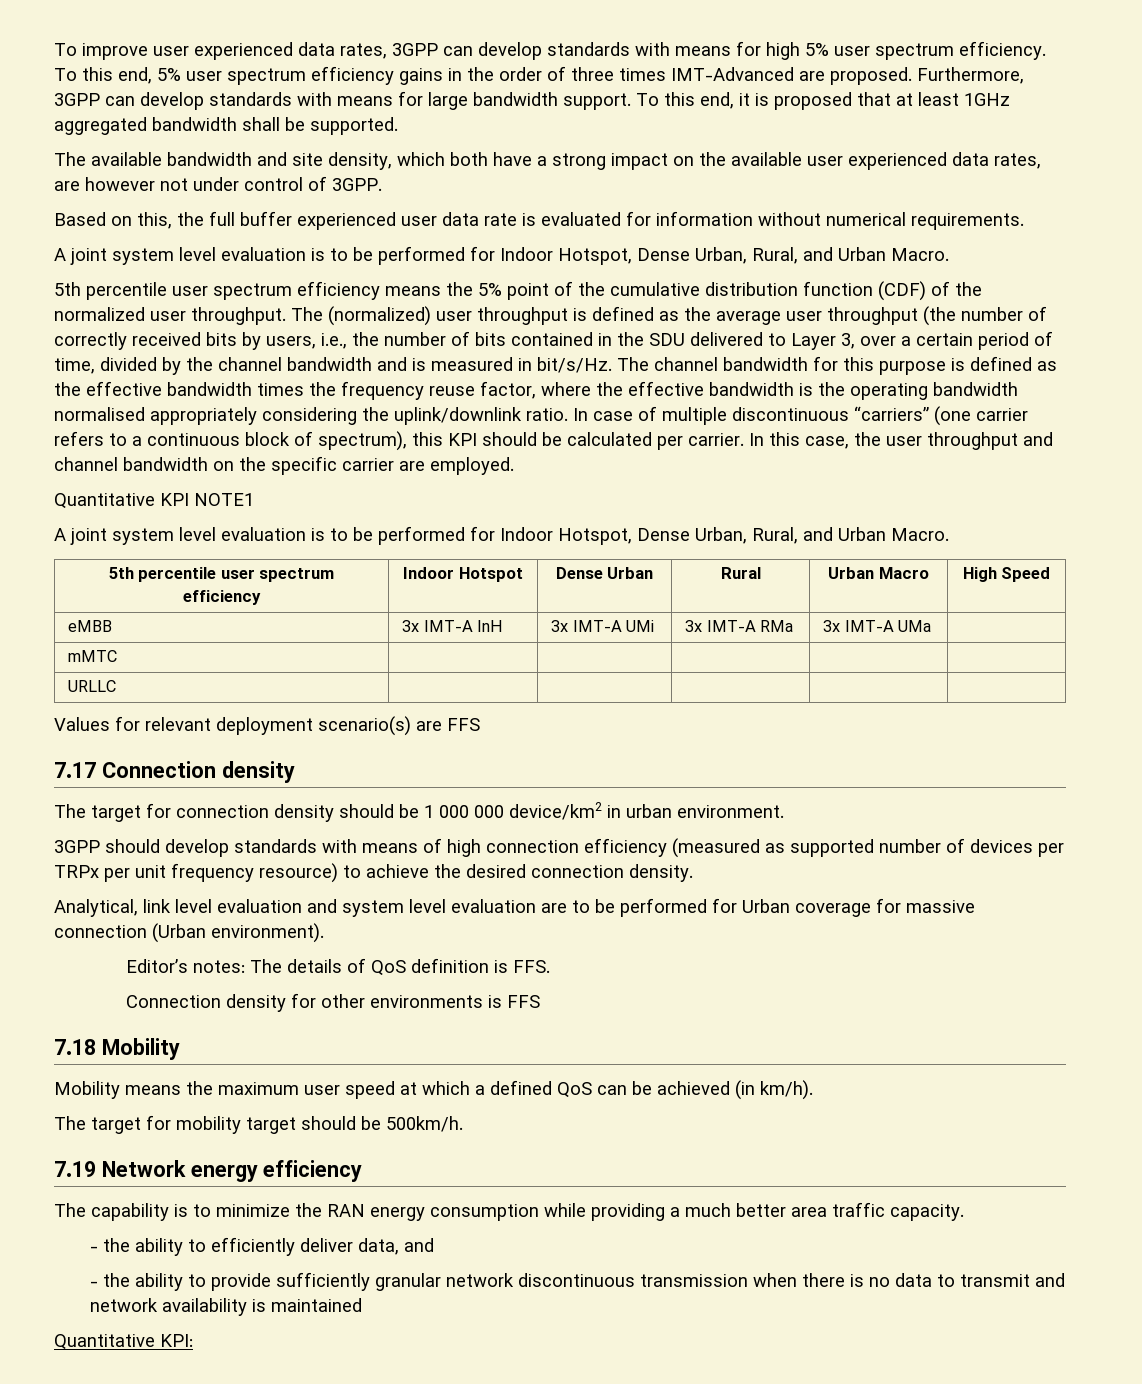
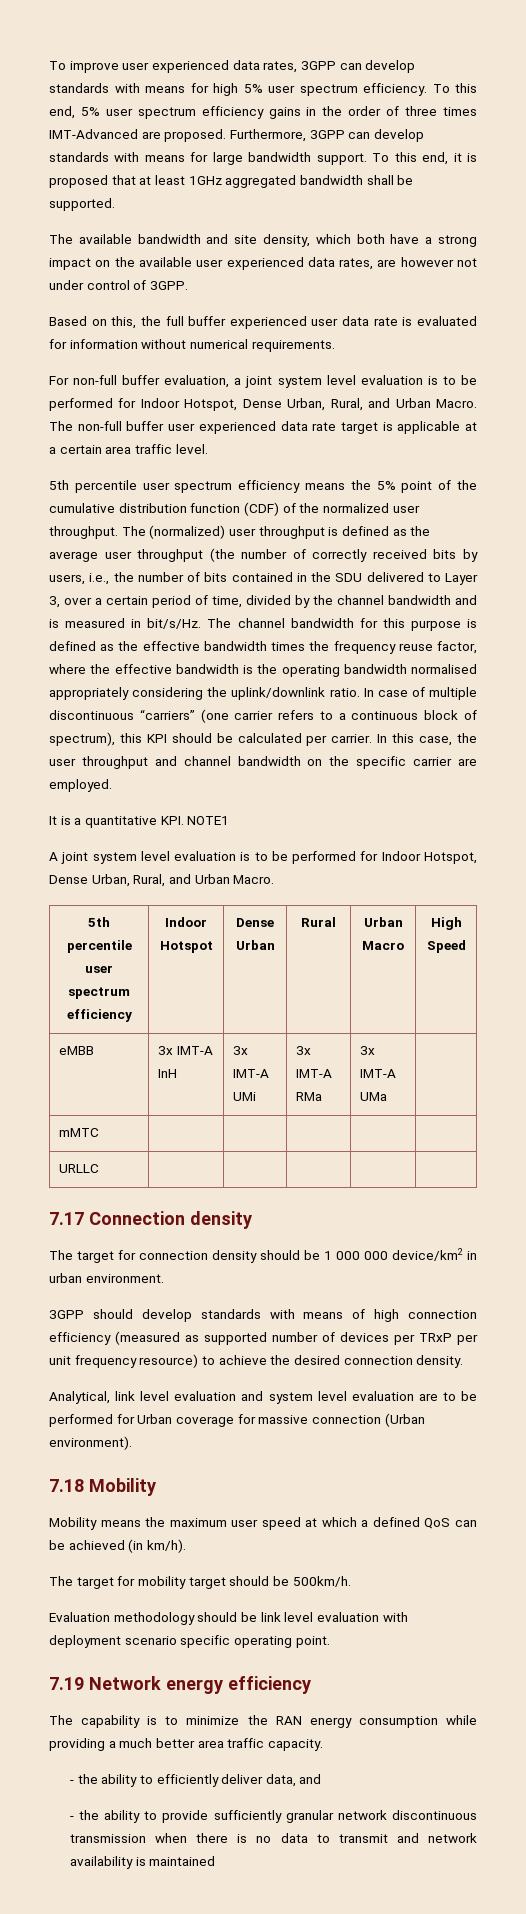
[54,248,66,261] A -> [49,375,242,388] For non-full buffer evaluation, a
(949, 254) none -> [49,421,477,434] [49,444,208,454] The non-full buffer user experienced data rate target is applicable at a certain area traffic level.
[54,493,189,509] Quantitative KPI -> [49,816,184,828] It is a quantitative KPI.
[54,716,480,736] // Values for relevant deployment scenario(s) are FFS -> (99, 1168) none
[54,865,99,878] TRPx -> [419,1333,452,1342] TRxP
[126,958,551,976] [126,993,541,1012] // Editor’s notes: The details of QoS definition is FFS. // Connection density for other environments is FFS -> (132, 1443) none
(463, 1124) none -> [49,1612,408,1625] [49,1635,330,1648] // Evaluation methodology should be link level evaluation with deployment scenario specific operating point.
[54,1334,193,1350] // Quantitative KPI: -> (216, 1861) none

